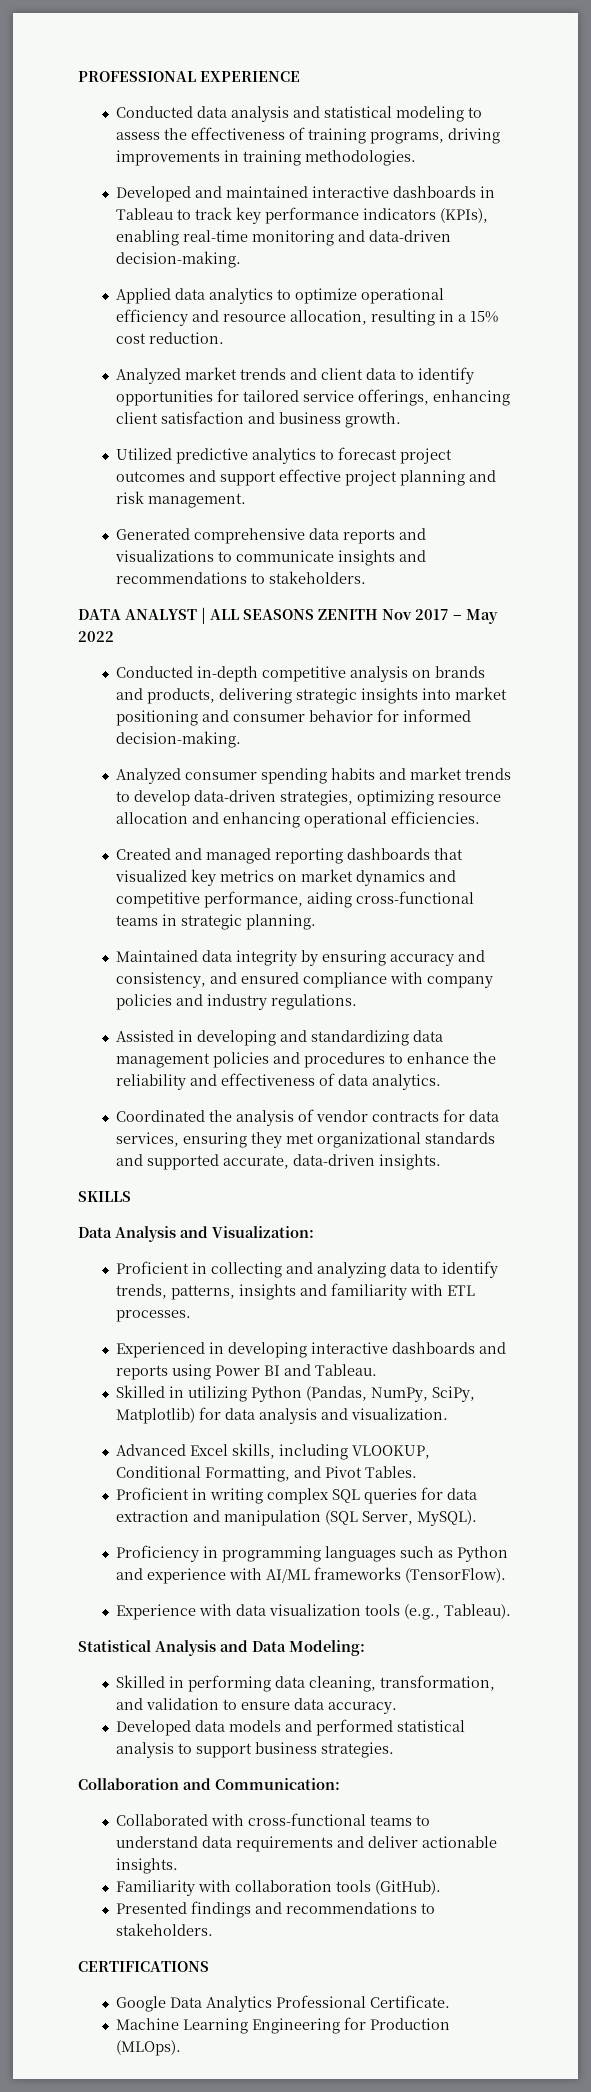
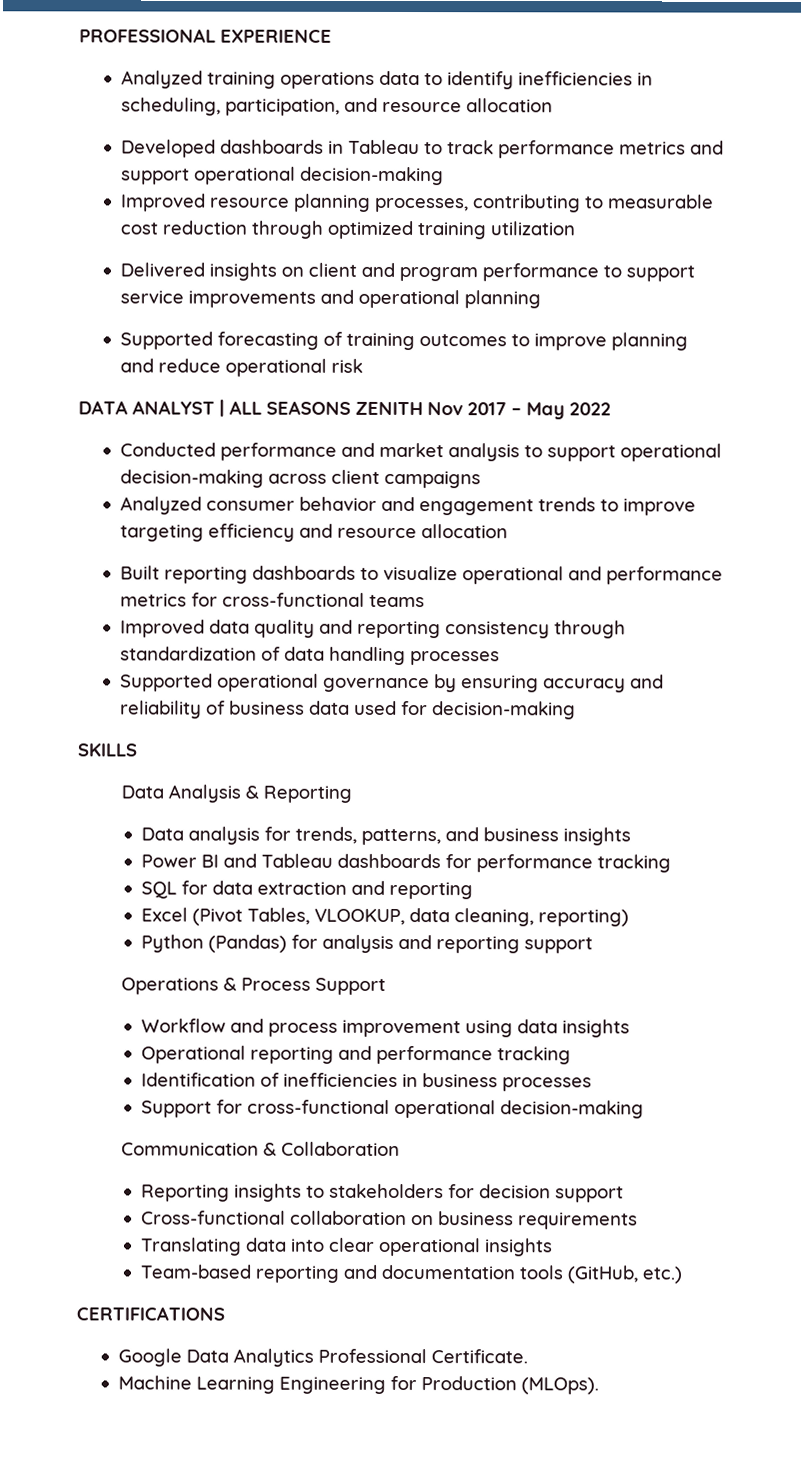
[115,106,482,122] [115,127,500,144] [115,150,416,166] [115,186,389,202] Conducted data analysis and statistical modeling to assess the effectiveness of training programs, driving improvements in training methodologies. // Developed and maintained interactive -> [121,70,654,90] [121,97,554,116] [121,139,217,158] Analyzed training operations data to identify inefficiencies in scheduling, participation, and resource allocation // Developed
[235,207,488,224] [115,230,451,246] [115,251,241,268] [115,288,444,304] [115,309,498,326] [115,332,224,344] [115,367,474,384] [115,389,510,406] [115,411,401,428] [115,447,452,464] [115,469,496,486] [115,491,246,508] [115,528,426,544] [114,550,426,566] [115,571,366,584] key performance indicators (KPIs), enabling real-time monitoring and data-driven decision-making. // Applied data analytics to optimize operational efficiency and resource allocation, resulting in a 15% cost reduction. // Analyzed market trends and client data to identify opportunities for tailored service offerings, enhancing client satisfaction and business growth. // Utilized predictive analytics to forecast project outcomes and support effective project planning and risk management. // Generated comprehensive data reports and visualizations to communicate insights and recommendations to stakeholders. -> [498,140,725,159] [121,166,445,186] [121,193,715,213] [120,220,576,240] [120,262,696,282] [120,289,542,309] [120,331,689,351] [120,358,364,377] performance metrics and support operational decision-making // Improved resource planning processes, contributing to measurable cost reduction through optimized training utilization // Delivered insights on client and program performance to support service improvements and operational planning // Supported forecasting of training outcomes to improve planning and reduce operational risk
[196,666,485,682] [115,687,507,704] [115,709,471,726] [115,731,241,748] [115,767,511,784] [115,790,501,806] [115,811,480,828] [115,848,463,864] [114,869,456,886] [115,891,474,908] [115,914,316,930] [115,950,485,966] [115,972,493,988] [115,994,357,1010] [115,1030,443,1046] [115,1052,496,1068] [115,1073,441,1090] [115,1109,499,1126] [115,1132,495,1148] [115,1154,441,1170] [78,1191,131,1202] [78,1226,314,1242] [115,1261,498,1278] [115,1283,475,1300] [115,1310,191,1322] [115,1342,506,1358] [115,1364,377,1380] [115,1385,475,1402] [115,1407,448,1424] [115,1443,430,1460] [115,1466,417,1482] [115,1487,477,1504] [115,1510,477,1526] [115,1545,508,1562] [115,1567,506,1584] [115,1604,511,1620] [78,1640,365,1656] [115,1675,495,1692] [115,1698,397,1714] [115,1719,465,1736] [115,1742,394,1758] [78,1778,340,1790] [115,1813,430,1826] [115,1836,497,1852] [115,1858,178,1874] [115,1880,441,1896] [115,1901,435,1918] [115,1923,213,1936] in-depth competitive analysis on brands and products, delivering strategic insights into market positioning and consumer behavior for informed decision-making. // Analyzed consumer spending habits and market trends to develop data-driven strategies, optimizing resource allocation and enhancing operational efficiencies. // Created and managed reporting dashboards that visualized key metrics on market dynamics and competitive performance, aiding cross-functional teams in strategic planning. // Maintained data integrity by ensuring accuracy and consistency, and ensured compliance with company policies and industry regulations. // Assisted in developing and standardizing data management policies and procedures to enhance the reliability and effectiveness of data analytics. // Coordinated the analysis of vendor contracts for data services, ensuring they met organizational standards and supported accurate, data-driven insights. // SKILLS // Data Analysis and Visualization: // Proficient in collecting and analyzing data to identify trends, patterns, insights and familiarity with ETL processes. // Experienced in developing interactive dashboards and reports using Power BI and Tableau. // Skilled in utilizing Python (Pandas, NumPy, SciPy, Matplotlib) for data analysis and visualization. // Advanced Excel skills, including VLOOKUP, Conditional Formatting, and Pivot Tables. // Proficient in writing complex SQL queries for data extraction and manipulation (SQL Server, MySQL). // Proficiency in programming languages such as Python and experience with AI/ML frameworks (TensorFlow). // Experience with data visualization tools (e.g., Tableau). // Statistical Analysis and Data Modeling: // Skilled in performing data cleaning, transformation, and validation to ensure data accuracy. // Developed data models and performed statistical analysis to support business strategies. // Collaboration and Communication: // Collaborated with cross-functional teams to understand data requirements and deliver actionable insights. // Familiarity with collaboration tools (GitHub). // Presented findings and recommendations to stakeholders. -> [220,442,723,462] [120,469,482,489] [120,496,697,516] [120,523,509,542] [120,565,724,585] [120,592,426,608] [120,619,627,639] [120,646,501,666] [120,673,665,693] [120,700,577,720] [77,743,137,757] [120,784,352,803] [140,826,631,846] [140,853,671,873] [140,880,473,900] [140,907,629,927] [140,934,593,954] [120,977,386,995] [140,1018,630,1038] [140,1045,571,1065] [140,1072,592,1092] [140,1099,644,1119] [120,1141,400,1156] [140,1183,624,1203] [140,1210,638,1230] [140,1237,553,1257] [139,1264,682,1284] performance and market analysis to support operational decision-making across client campaigns // Analyzed consumer behavior and engagement trends to improve targeting efficiency and resource allocation // Built reporting dashboards to visualize operational and performance metrics for cross-functional teams // Improved data quality and reporting consistency through standardization of data handling processes // Supported operational governance by ensuring accuracy and reliability of business data used for decision-making // SKILLS // Data Analysis & Reporting // Data analysis for trends, patterns, and business insights // Power BI and Tableau dashboards for performance tracking // SQL for data extraction and reporting // Excel (Pivot Tables, VLOOKUP, data cleaning, reporting) // Python (Pandas) for analysis and reporting support // Operations & Process Support // Workflow and process improvement using data insights // Operational reporting and performance tracking // Identification of inefficiencies in business processes // Support for cross-functional operational decision-making // Communication & Collaboration // Reporting insights to stakeholders for decision support // Cross-functional collaboration on business requirements // Translating data into clear operational insights // Team-based reporting and documentation tools (GitHub, etc.)

